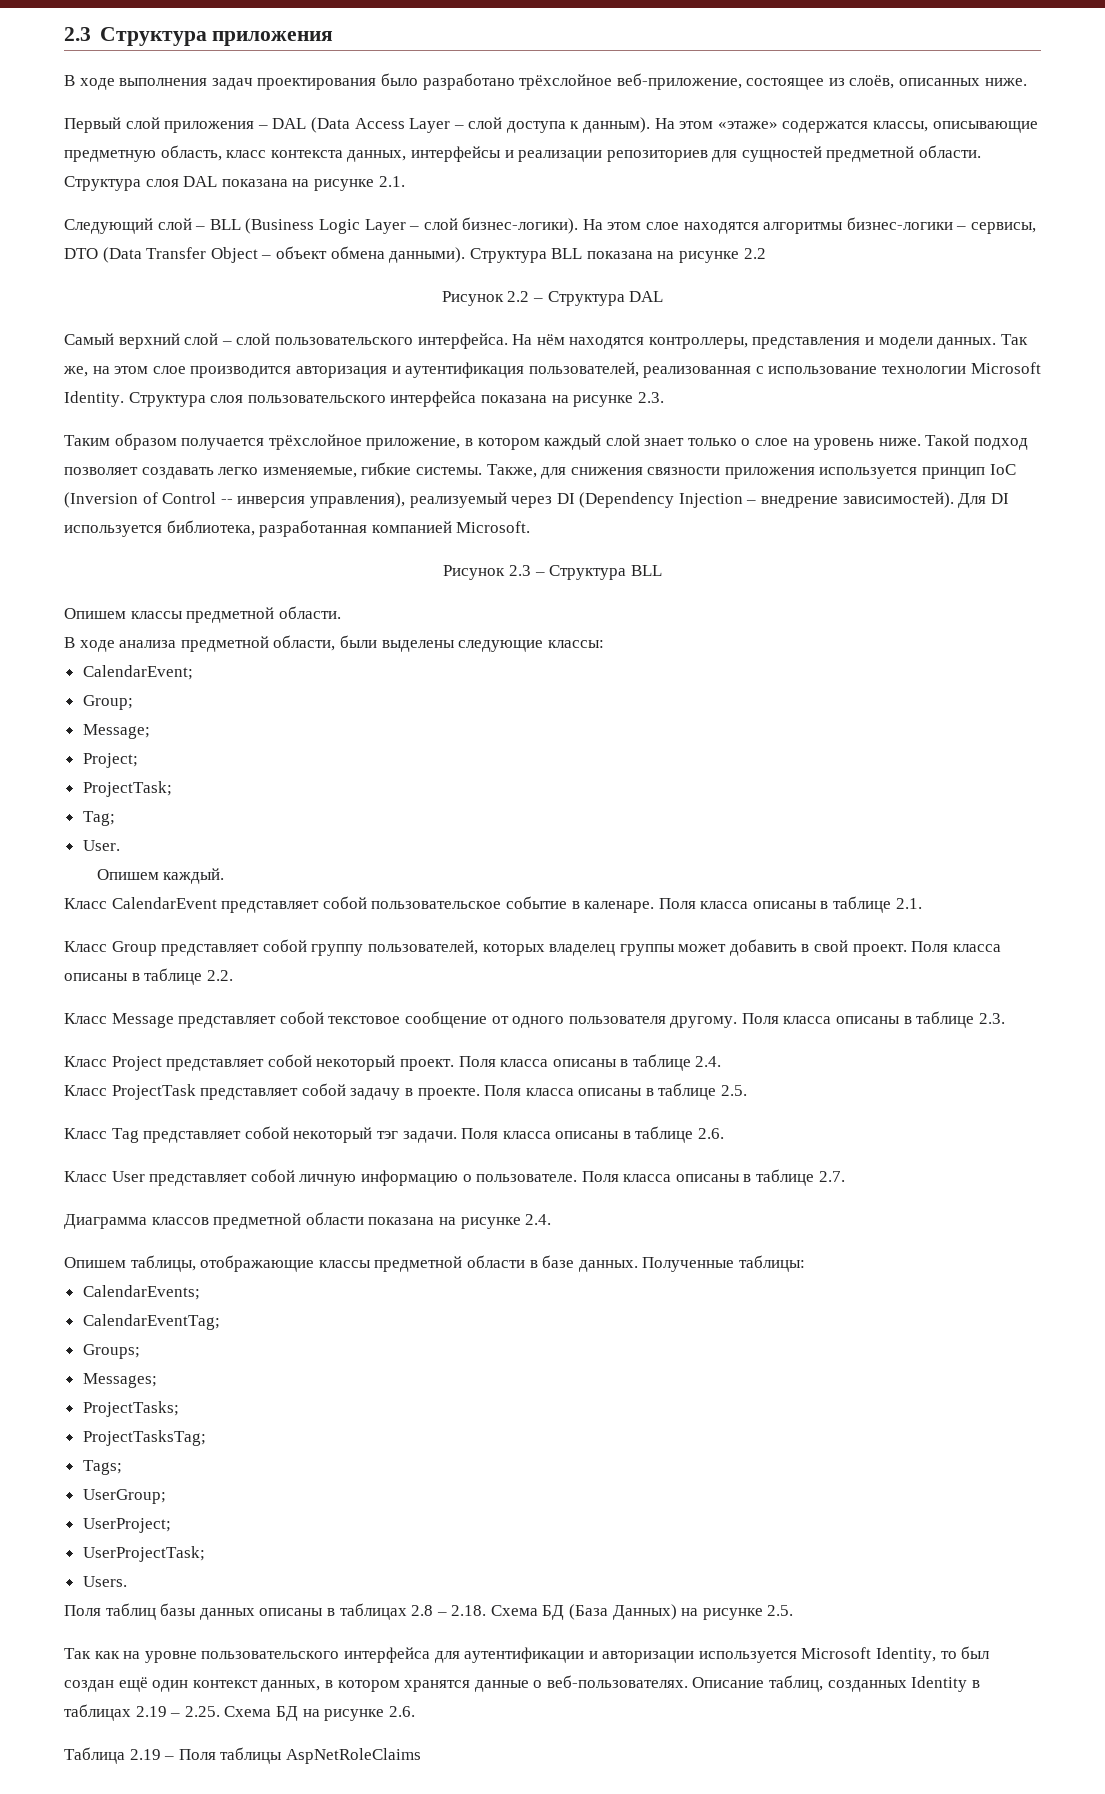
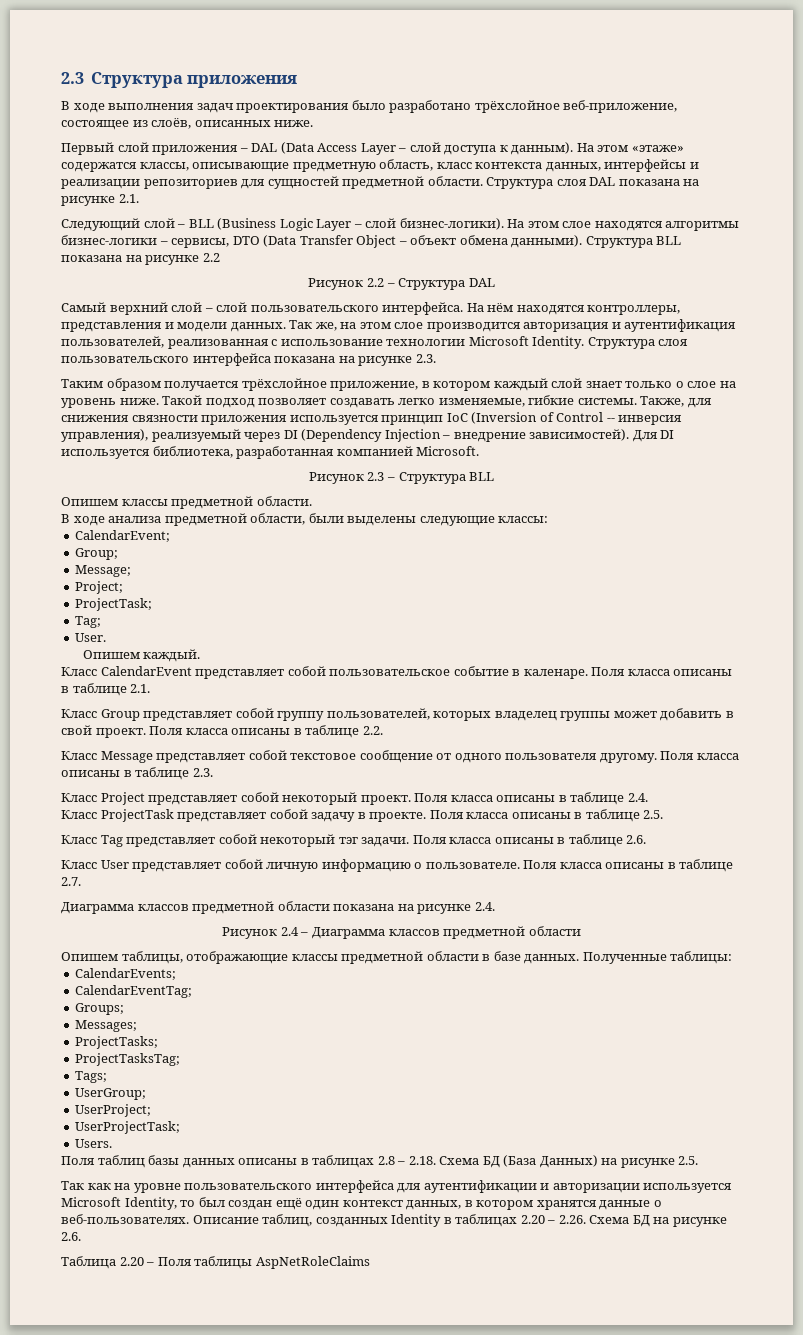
(552, 1219) none -> [222,926,581,939] // Рисунок 2.4 – Диаграмма классов предметной области
[135,1706,220,1717] 2.19 – 2.25. -> [520,1215,586,1224] 2.20 – 2.26.
[129,1749,161,1760] 2.19 -> [119,1257,144,1266] 2.20

